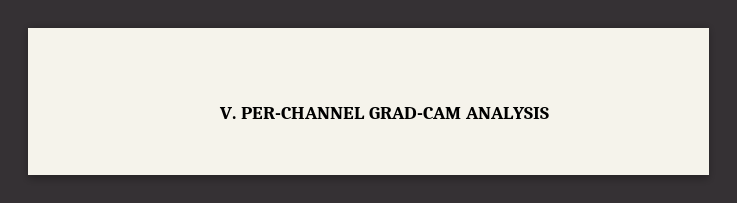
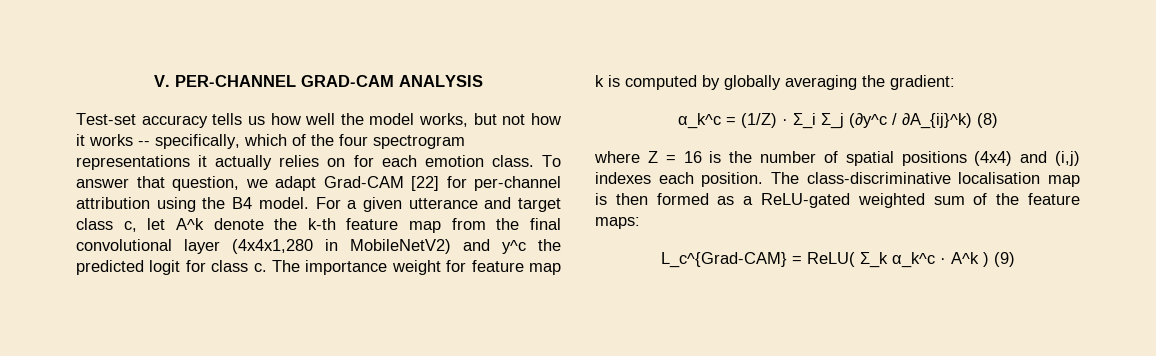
(550, 113) none -> [76,113,561,128] [76,134,465,149] [76,155,561,170] [76,176,561,191] [76,197,561,212] [76,218,561,233] [76,239,561,254] [76,260,561,275] [595,75,955,90] [677,113,998,129] [594,151,1080,166] [595,172,1080,187] [595,193,1080,208] [595,217,640,229] [660,252,1015,268] // Test-set accuracy tells us how well the model works, but not how it works -- specifically, which of the four spectrogram representations it actually relies on for each emotion class. To answer that question, we adapt Grad-CAM [22] for per-channel attribution using the B4 model. For a given utterance and target class c, let A^k denote the k-th feature map from the final convolutional layer (4x4x1,280 in MobileNetV2) and y^c the predicted logit for class c. The importance weight for feature map k is computed by globally averaging the gradient: // α_k^c = (1/Z) · Σ_i Σ_j (∂y^c / ∂A_{ij}^k) (8) // where Z = 16 is the number of spatial positions (4x4) and (i,j) indexes each position. The class-discriminative localisation map is then formed as a ReLU-gated weighted sum of the feature maps: // L_c^{Grad-CAM} = ReLU( Σ_k α_k^c · A^k ) (9)

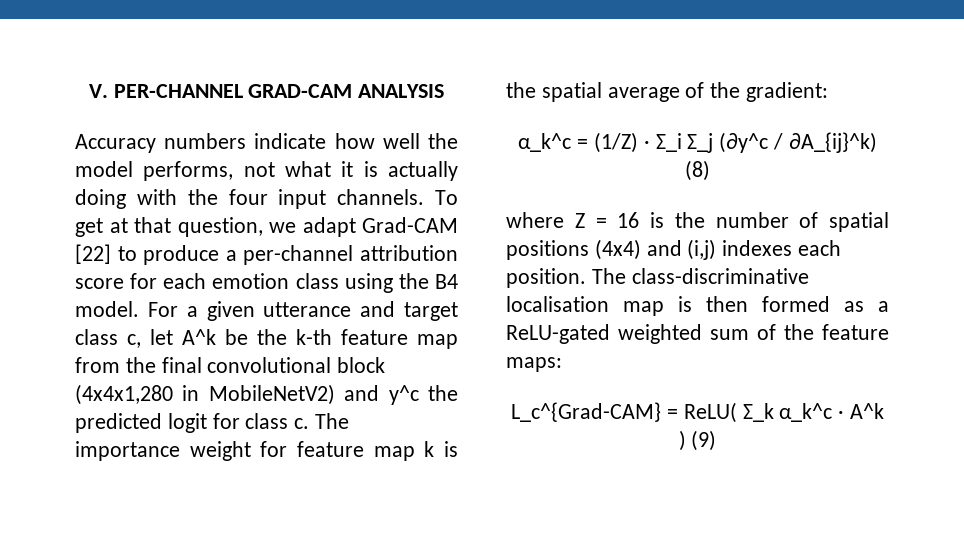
[76,113,561,128] [76,134,465,149] [76,155,561,170] [76,178,129,188] Test-set accuracy tells us how well the model works, but not how it works -- specifically, which of the four spectrogram representations it actually relies on for each emotion class. To answer -> [75,133,458,153] [75,161,458,181] [75,189,458,209] [75,218,128,237] Accuracy numbers indicate how well the model performs, not what it is actually doing with the four input channels. To get at
[446,176,561,191] [76,197,150,209] for per-channel attribution -> [117,245,458,265] [75,273,339,289] to produce a per-channel attribution score for each emotion class
[213,218,264,230] denote -> [225,329,248,345] be
[184,239,220,254] layer -> [337,357,386,373] block
[625,75,857,90] computed by globally averaging -> [506,82,705,102] the spatial average of

